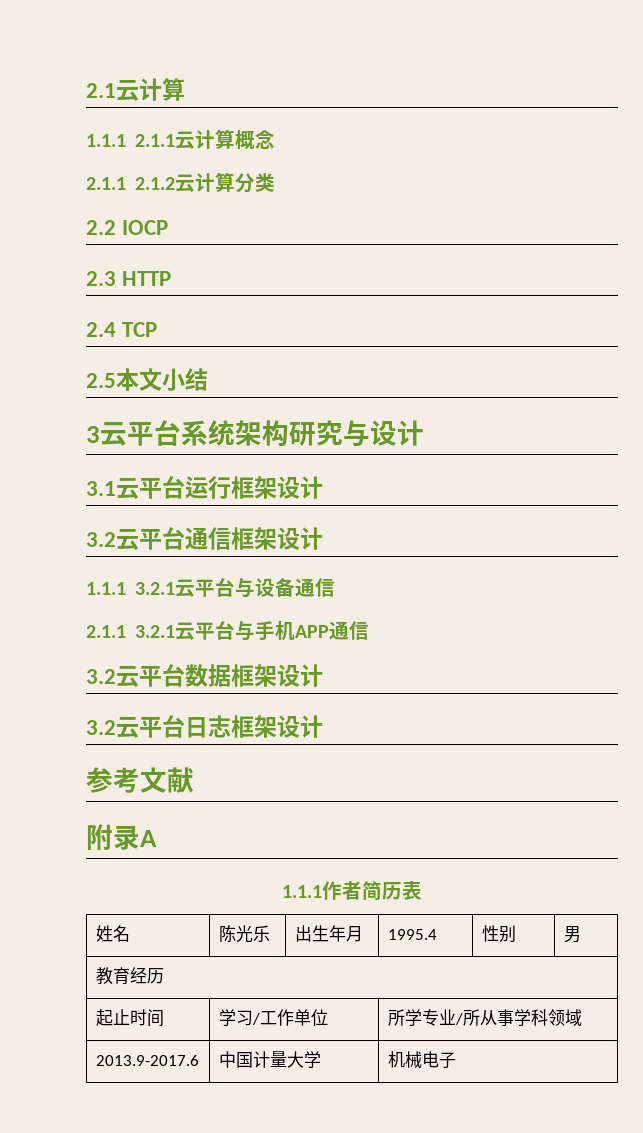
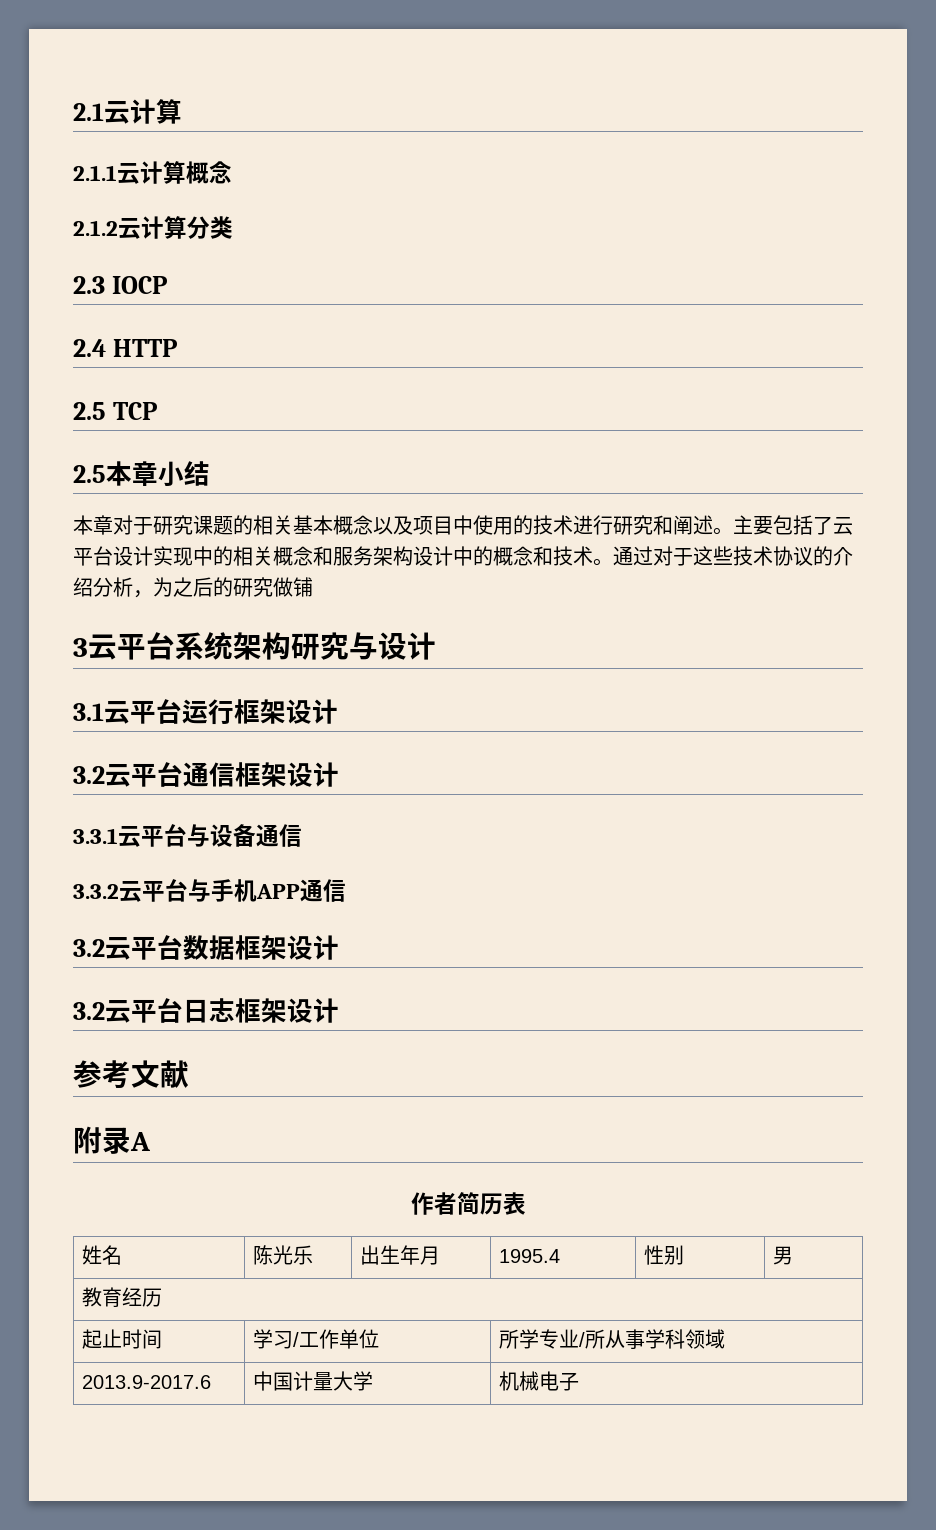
[86,134,126,147] 1.1.1 -> (182, 111) none
[86,177,126,190] 2.1.1 -> (232, 172) none
[86,220,116,235] 2.2 -> [73,276,105,294] 2.3
[86,271,116,286] 2.3 -> [73,339,106,357] 2.4
[86,322,116,337] 2.4 -> [73,402,106,420] 2.5
[139,368,162,391] 文 -> [132,461,158,486] 章
(208, 379) none -> [73,515,853,535] [73,546,853,566] [73,577,313,598] // 本章对于研究课题的相关基本概念以及项目中使用的技术进行研究和阐述。主要包括了云平台设计实现中的相关概念和服务架构设计中的概念和技术。通过对于这些技术协议的介绍分析，为之后的研究做铺
[86,582,175,595] 1.1.1 3.2.1 -> [73,828,118,844] 3.3.1
[86,625,175,638] 2.1.1 3.2.1 -> [73,884,119,899] 3.3.2
[282,885,322,898] 1.1.1 -> (151, 1141) none

